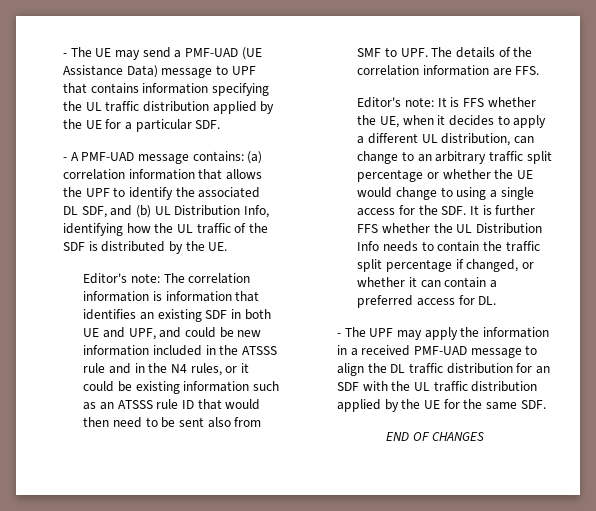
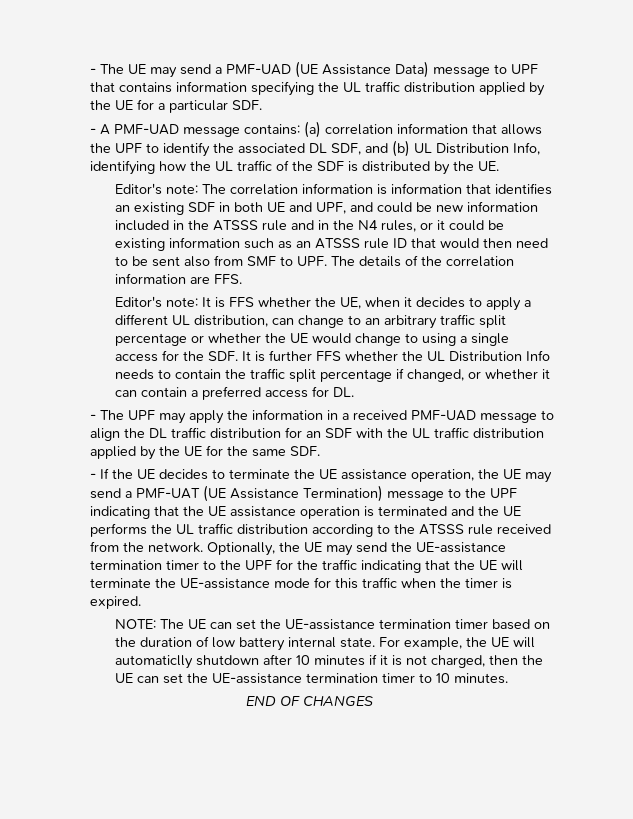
(546, 404) none -> [89,468,552,483] [89,485,517,502] [89,506,521,519] [89,523,551,537] [89,541,506,556] [89,559,523,573] [89,577,512,589] [89,596,141,609] [114,619,550,630] [114,636,535,651] [114,654,543,669] [114,673,508,684] // - If the UE decides to terminate the UE assistance operation, the UE may send a PMF-UAT (UE Assistance Termination) message to the UPF indicating that the UE assistance operation is terminated and the UE performs the UL traffic distribution according to the ATSSS rule received from the network. Optionally, the UE may send the UE-assistance termination timer to the UPF for the traffic indicating that the UE will terminate the UE-assistance mode for this traffic when the timer is expired. // NOTE: The UE can set the UE-assistance termination timer based on the duration of low battery internal state. For example, the UE will automaticlly shutdown after 10 minutes if it is not charged, then the UE can set the UE-assistance termination timer to 10 minutes.

